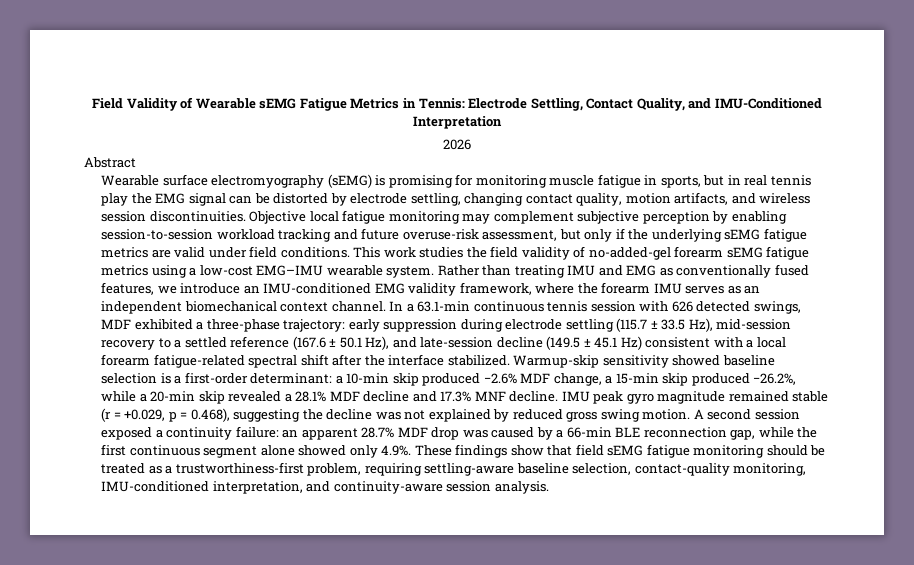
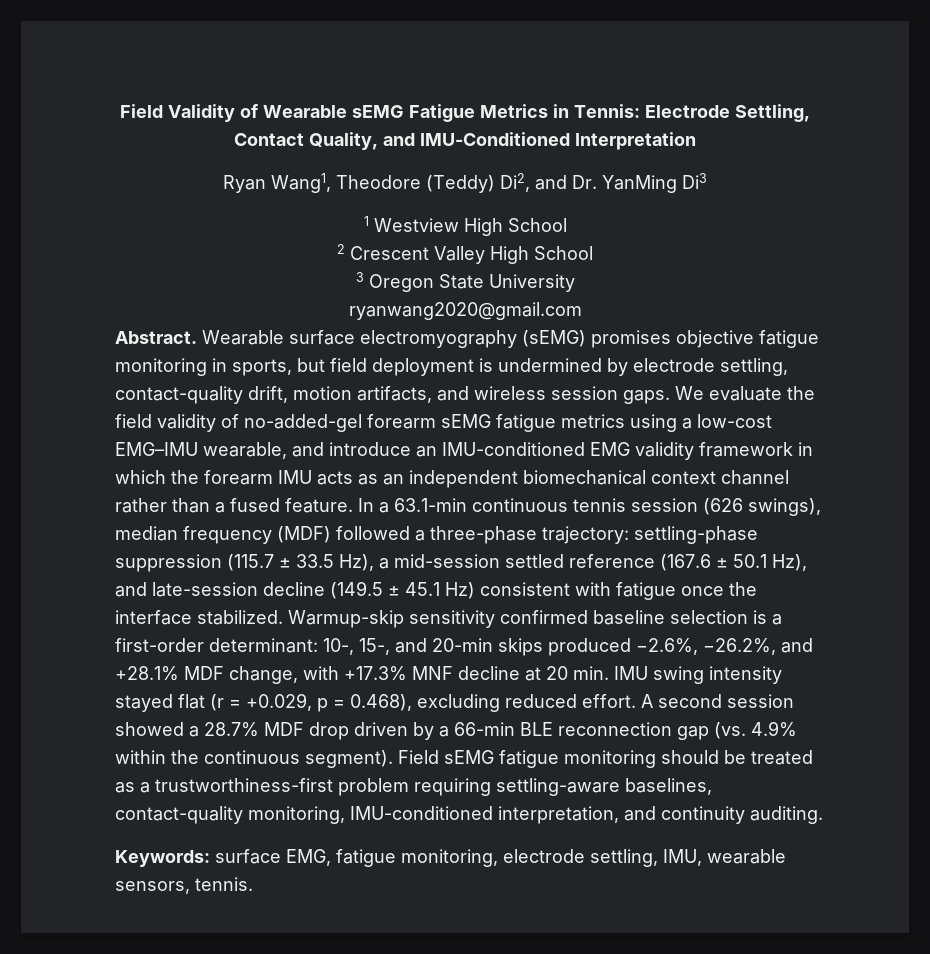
[443,139,471,150] [84,157,136,168] [101,174,811,188] [101,193,623,206] 2026 // Abstract // Wearable surface electromyography (sEMG) is promising for monitoring muscle fatigue in sports, but in real tennis play the EMG signal can be distorted by electrode settling, changing contact quality, -> [223,173,707,193] [363,216,567,236] [337,244,593,264] [355,272,575,292] [348,302,582,320] [115,330,820,348] [115,358,789,376] [115,386,289,404] Ryan Wang1, Theodore (Teddy) Di2, and Dr. YanMing Di3 // 1 Westview High School // 2 Crescent Valley High School // 3 Oregon State University // ryanwang2020@gmail.com // Abstract. Wearable surface electromyography (sEMG) promises objective fatigue monitoring in sports, but field deployment is undermined by electrode settling, contact-quality drift,
[149,210,787,224] [101,228,807,242] [101,246,464,258] discontinuities. Objective local fatigue monitoring may complement subjective perception by enabling session-to-session workload tracking and future overuse-risk assessment, but only if the underlying sEMG fatigue metrics are valid under field conditions. This work studies -> [623,386,783,404] gaps. We evaluate
[326,264,809,278] [101,282,177,295] wearable system. Rather than treating IMU and EMG as conventionally fused features, we -> [203,442,325,459] wearable, and
[459,282,575,295] framework, where -> [699,442,814,457] [115,470,167,484] framework in which
[685,286,725,294] serves -> [317,471,354,485] acts
[331,301,386,312] channel. -> [721,470,790,485] [115,498,354,513] channel rather than a fused feature.
[639,301,801,314] [101,318,792,332] [101,338,182,350] with 626 detected swings, MDF exhibited a three-phase trajectory: early suppression during electrode settling (115.7 ± 33.5 Hz), mid-session recovery to a -> [703,498,822,516] [115,526,759,544] [115,554,501,572] (626 swings), median frequency (MDF) followed a three-phase trajectory: settling-phase suppression (115.7 ± 33.5 Hz), a mid-session
[746,337,786,348] [101,354,363,368] a local forearm fatigue-related spectral shift after -> [616,582,725,600] fatigue once
[672,355,721,366] showed -> [500,610,589,624] confirmed
[335,373,797,386] [101,391,829,404] a 10-min skip produced −2.6% MDF change, a 15-min skip produced −26.2%, while a 20-min skip revealed a 28.1% MDF decline and 17.3% MNF decline. IMU peak gyro magnitude remained stable -> [323,638,814,656] [115,666,783,684] [115,694,206,712] 10-, 15-, and 20-min skips produced −2.6%, −26.2%, and +28.1% MDF change, with +17.3% MNF decline at 20 min. IMU swing intensity stayed flat
[233,409,800,422] [101,426,358,440] suggesting the decline was not explained by reduced gross swing motion. A second session exposed a continuity failure: an apparent -> [417,694,795,712] [115,722,200,737] excluding reduced effort. A second session showed a
[462,427,535,438] was caused -> [354,722,409,736] driven
[730,427,818,440] [101,444,604,458] gap, while the first continuous segment alone showed only 4.9%. These findings show that field -> [677,721,798,740] [115,750,440,768] gap (vs. 4.9% within the continuous segment). Field
[307,463,362,476] problem, -> [338,778,410,796] problem
[516,463,632,475] baseline selection, -> [625,778,713,795] baselines,
[333,481,549,494] continuity-aware session analysis. -> [661,806,824,824] [115,849,787,867] [115,877,254,894] continuity auditing. // Keywords: surface EMG, fatigue monitoring, electrode settling, IMU, wearable sensors, tennis.

